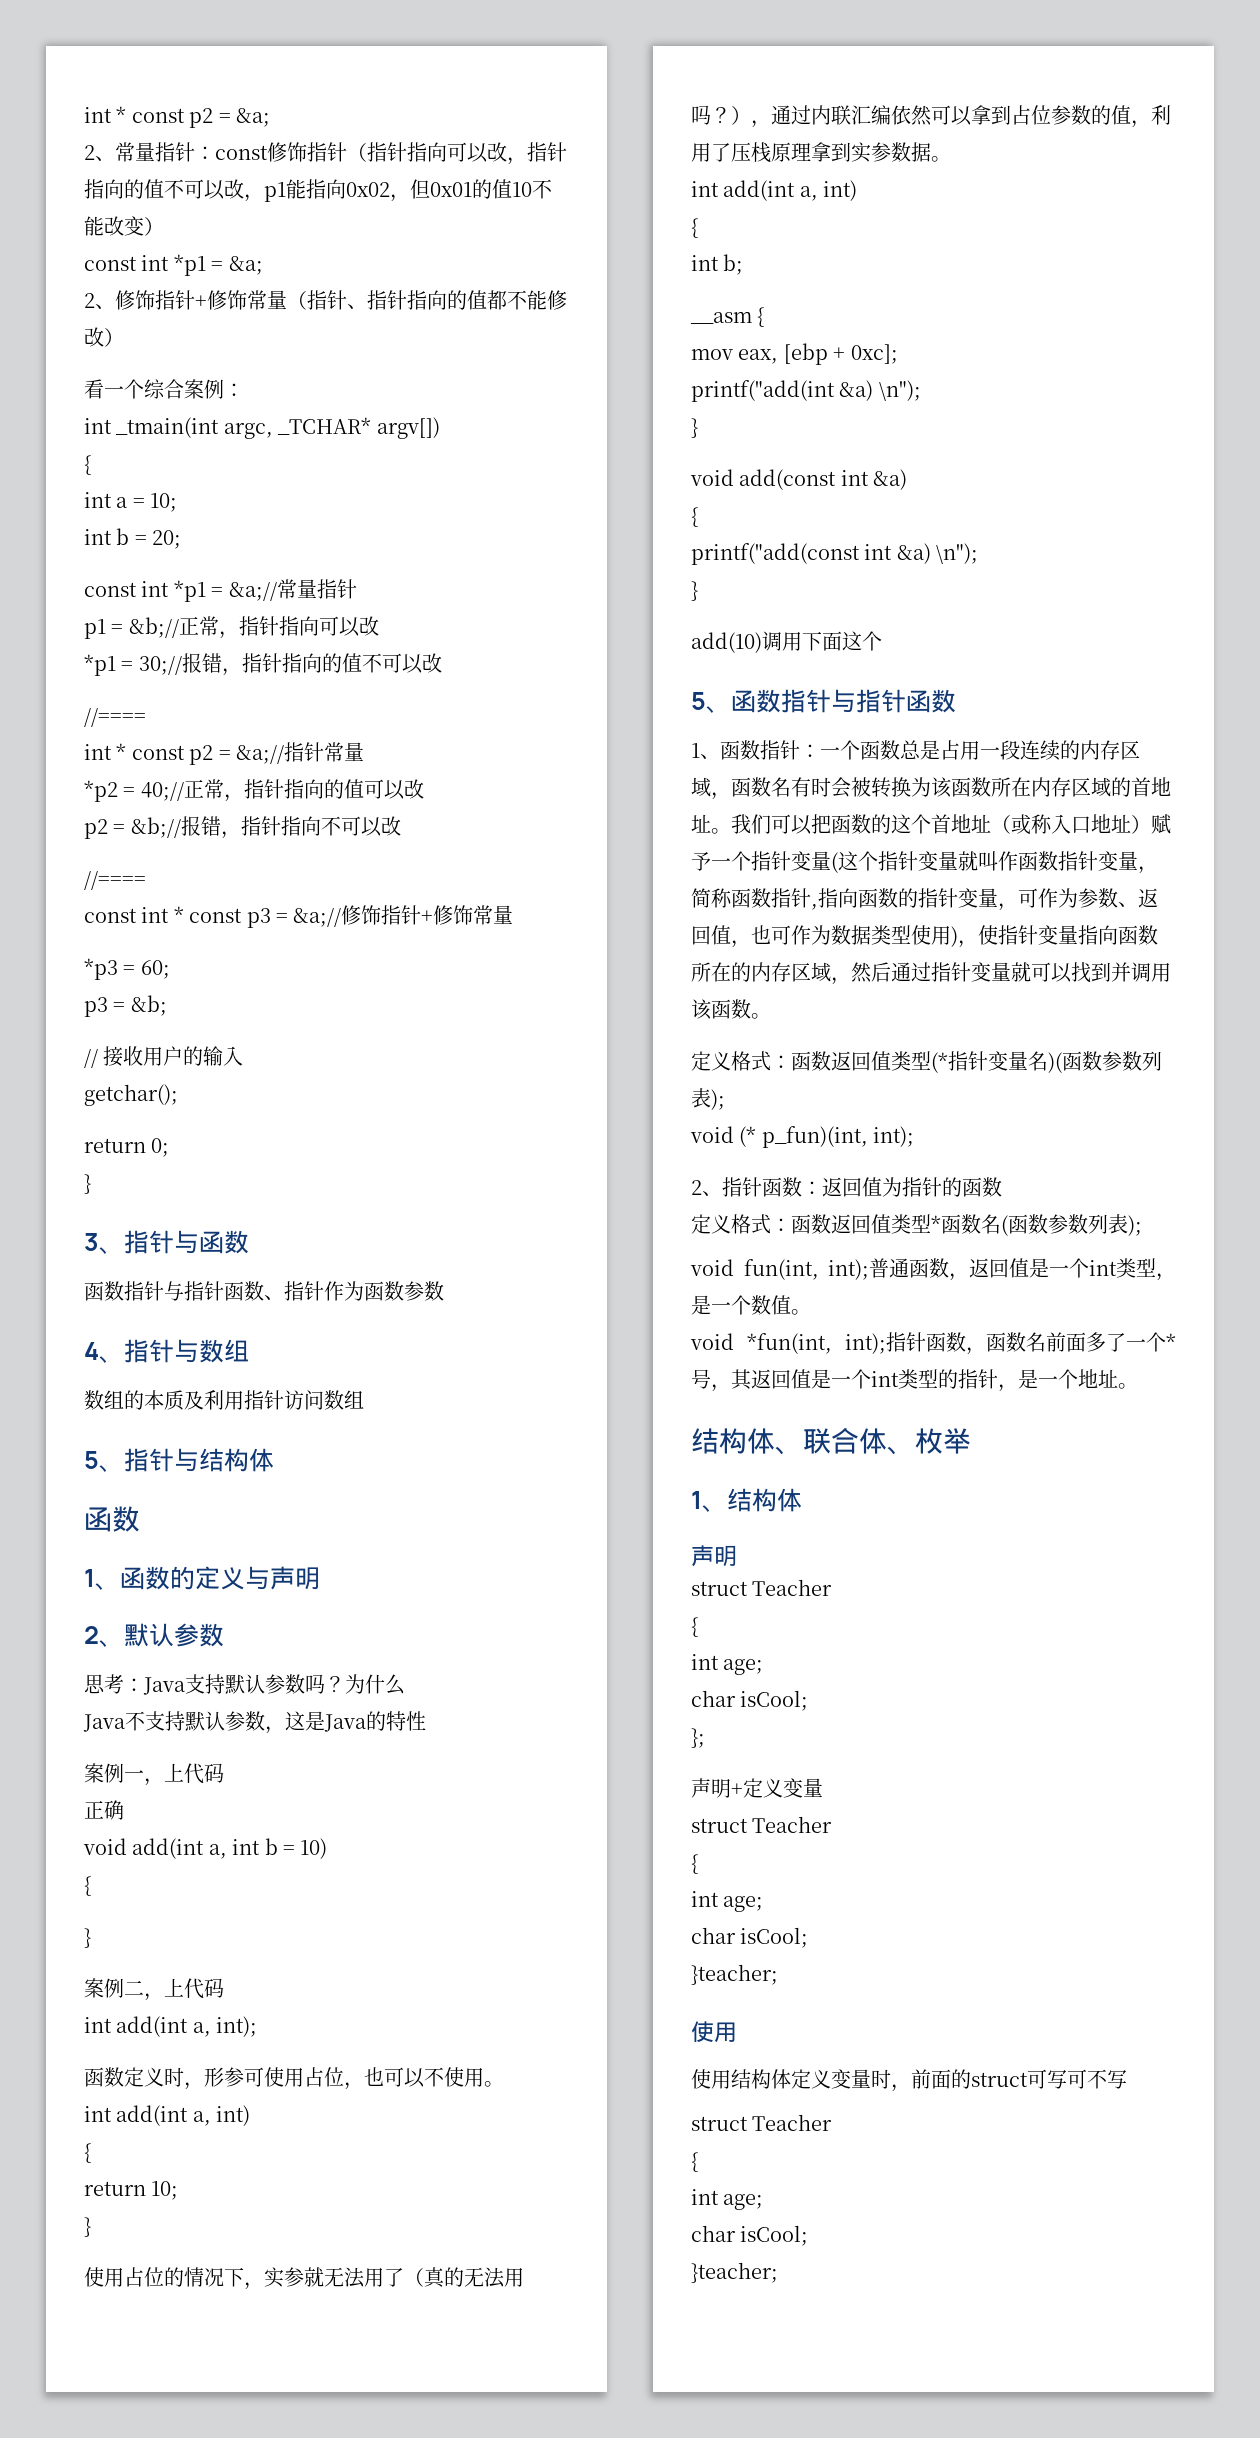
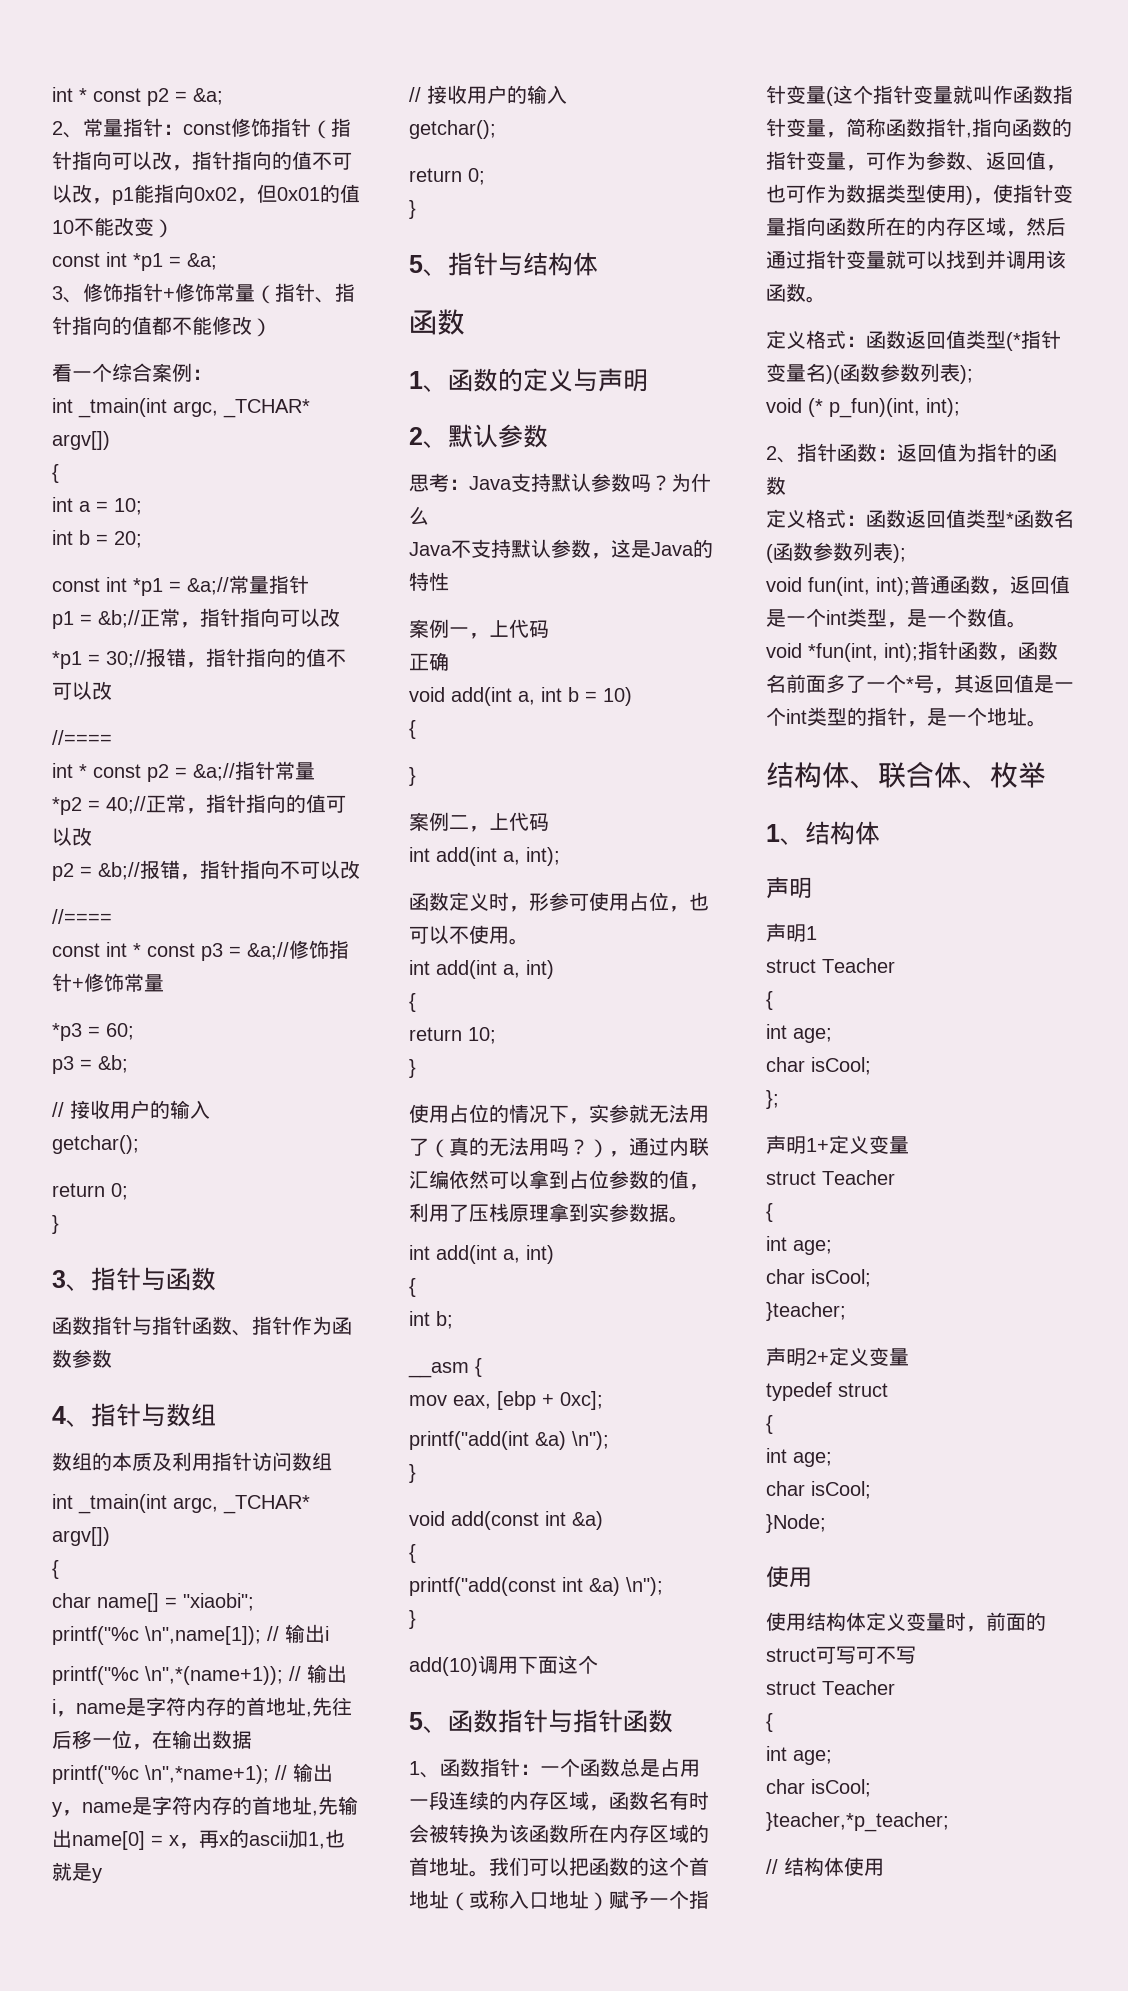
[84,293,95,308] 2 -> [52,286,63,300] 3
(364, 1399) none -> [52,1494,310,1514] [52,1527,110,1546] [52,1560,59,1579] [52,1593,254,1612] [52,1624,329,1645] [52,1664,347,1685] [52,1697,352,1717] [52,1730,252,1750] [52,1763,333,1784] [52,1796,358,1817] [52,1829,345,1850] [52,1862,102,1883] [409,85,567,104] [409,120,496,139] [409,168,485,185] [409,200,416,219] // int _tmain(int argc, _TCHAR* argv[]) // { // char name[] = "xiaobi"; // printf("%c \n",name[1]); // 输出i // printf("%c \n",*(name+1)); // 输出i，name是字符内存的首地址,先往后移一位，在输出数据 // printf("%c \n",*name+1); // 输出y，name是字符内存的首地址,先输出name[0] = x，再x的ascii加1,也就是y // // 接收用户的输入 // getchar(); // return 0; // }
(737, 1556) none -> [766,923,817,942] // 声明1
[731,1783,743,1796] + -> [806,1138,829,1152] 1+
(778, 1974) none -> [766,1347,909,1366] [766,1382,888,1401] [766,1415,773,1434] [766,1448,832,1467] [766,1481,871,1499] [766,1514,826,1533] // 声明2+定义变量 // typedef struct // { // int age; // char isCool; // }Node;
[691,2262,778,2283] }teacher; -> [766,1812,949,1832] [766,1857,884,1876] }teacher,*p_teacher; // // 结构体使用

